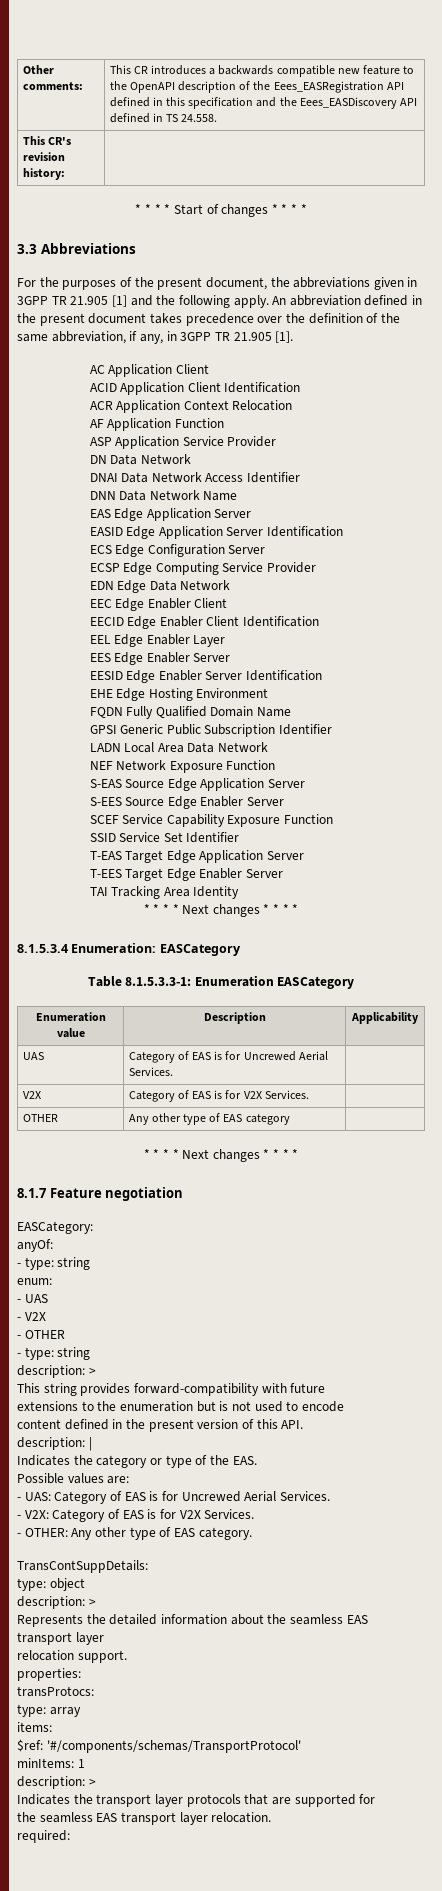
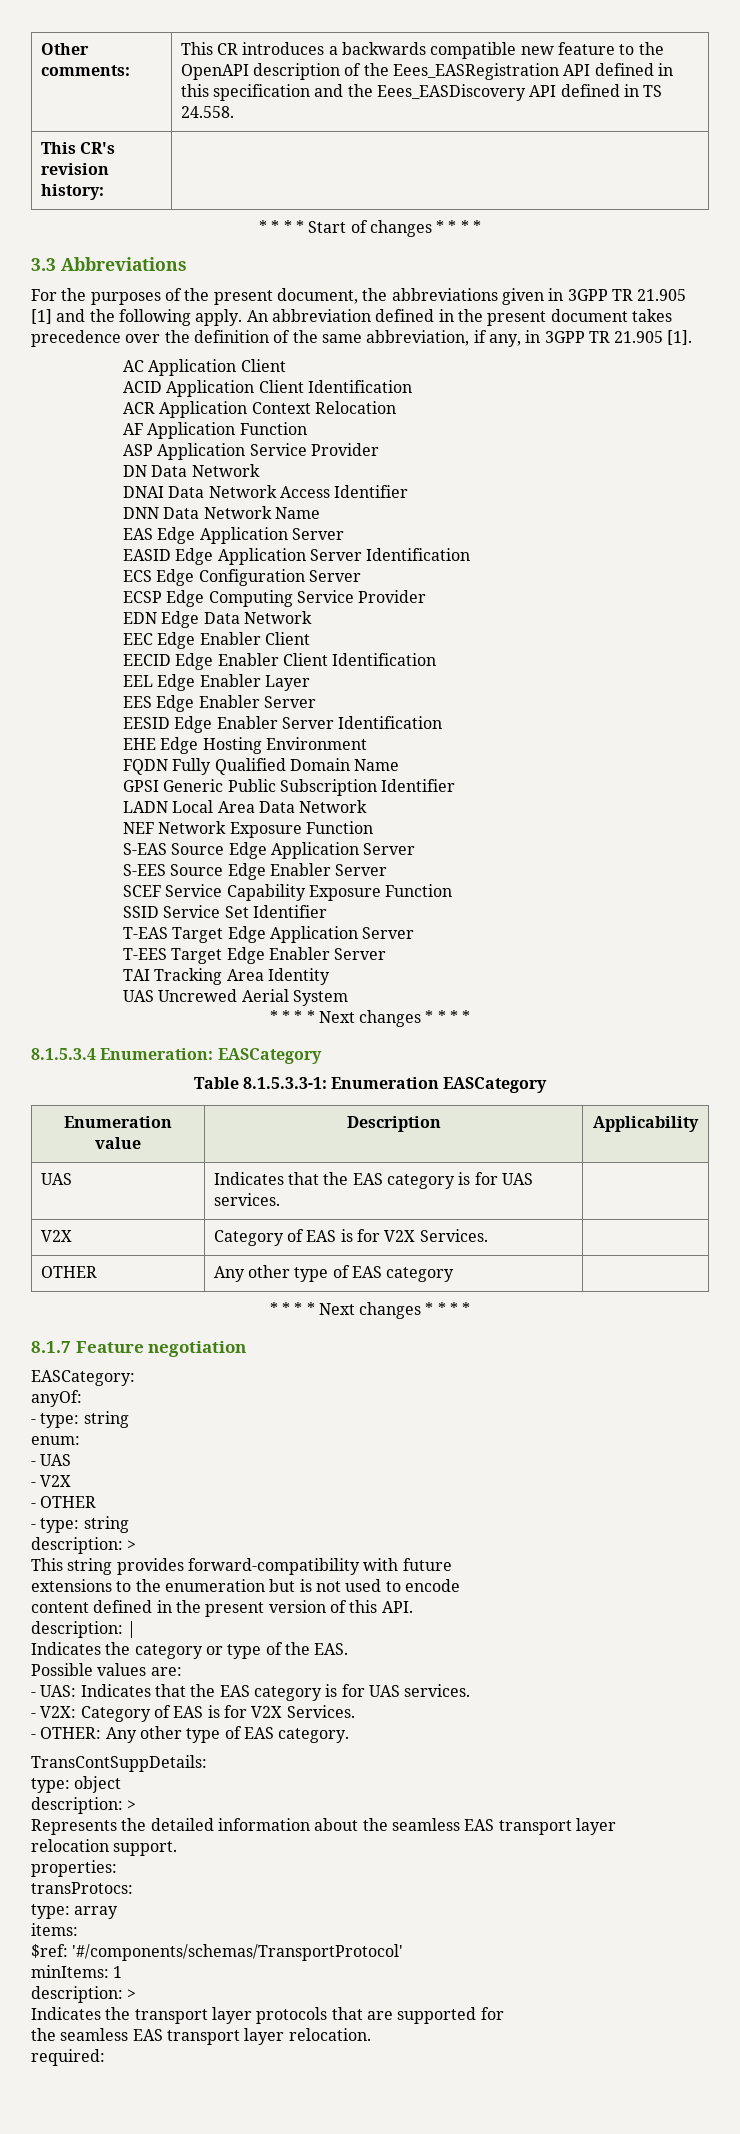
(240, 892) none -> [123,989,349,1006] // UAS Uncrewed Aerial System
[128,1051,328,1063] [128,1067,173,1076] Category of EAS is for Uncrewed Aerial Services. -> [213,1172,534,1189] [213,1193,280,1206] Indicates that the EAS category is for UAS services.
[54,1491,330,1504] Category of EAS is for Uncrewed Aerial Services. -> [80,1684,471,1701] Indicates that the EAS category is for UAS services.

